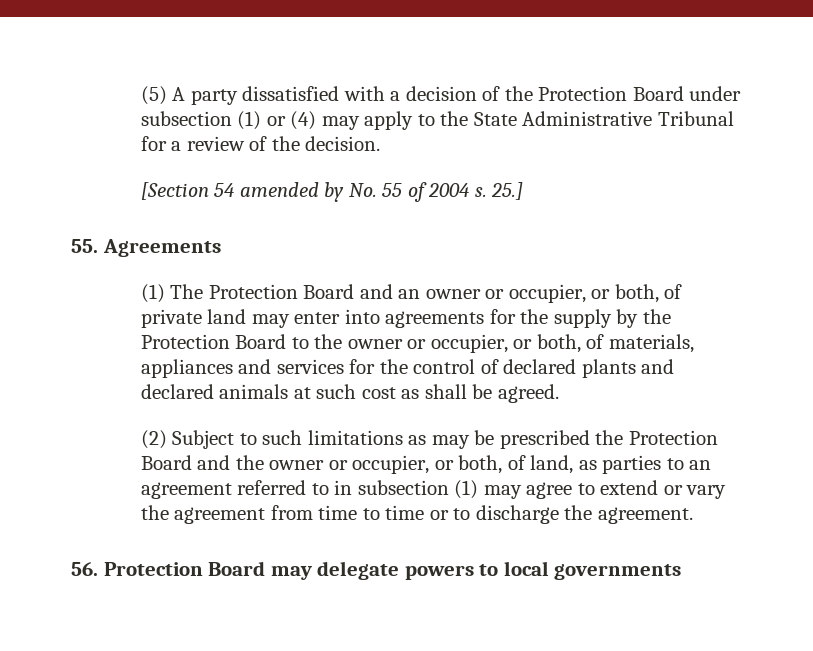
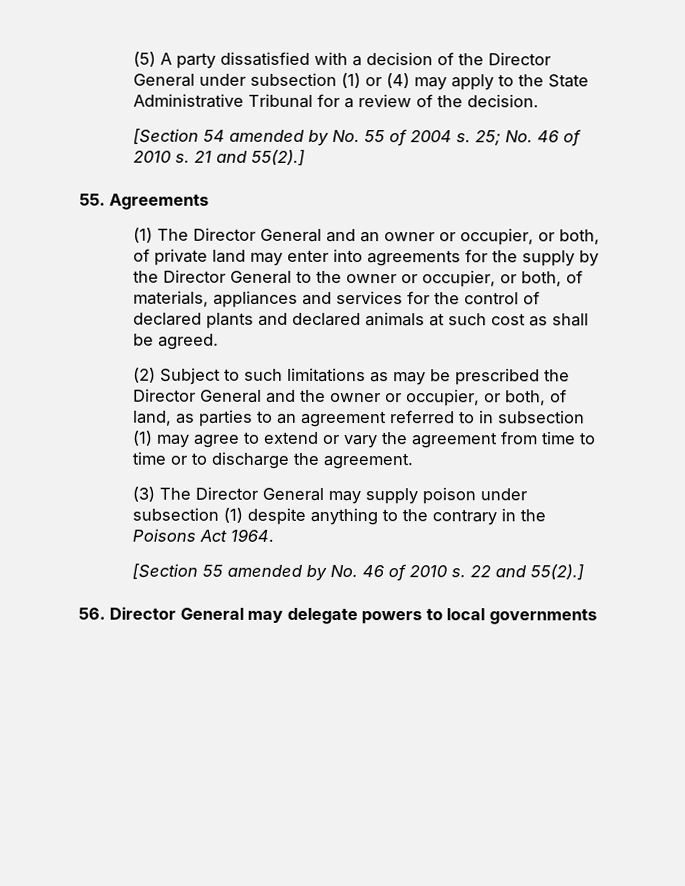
[538,86,684,101] Protection Board -> [488,52,552,66] [133,73,196,87] Director General
[491,182,524,200] 25.] -> [475,129,583,147] [133,149,306,166] 25; No. 46 of 2010 s. 21 and 55(2).]
[208,284,355,299] Protection Board -> [193,227,323,242] Director General
[140,334,287,349] Protection Board -> [163,269,293,284] Director General
[628,430,718,445] [140,455,192,470] Protection Board -> [133,388,263,403] Director General
(693, 515) none -> [132,486,528,505] [132,507,547,526] [132,528,275,542] [132,563,585,582] // (3) The Director General may supply poison under subsection (1) despite anything to the contrary in the Poisons Act 1964. // [Section 55 amended by No. 46 of 2010 s. 22 and 55(2).]
[103,561,266,576] Protection Board -> [109,606,244,620] Director General

